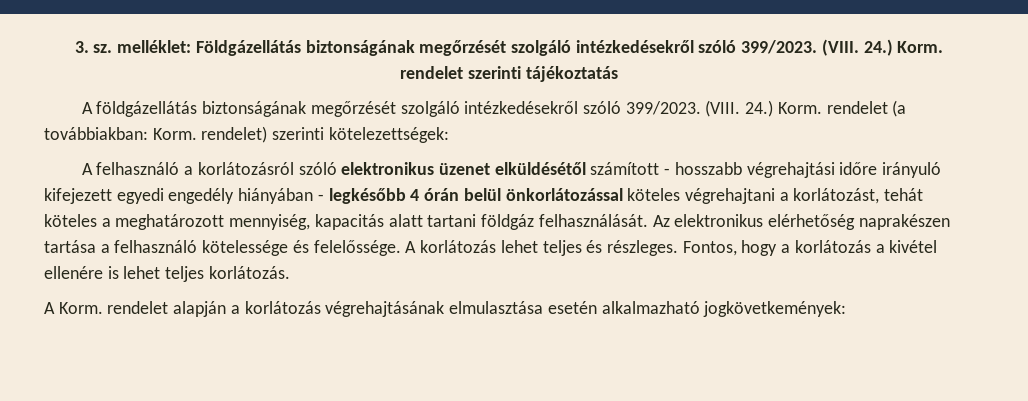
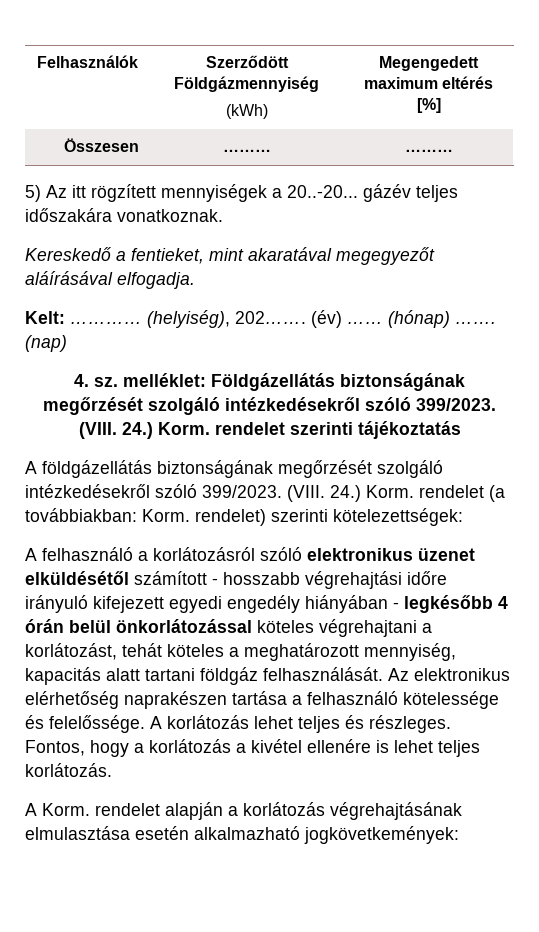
[74,41,89,53] 3. -> [37,55,138,68] [205,55,289,68] [174,76,319,92] [225,104,268,119] [379,56,479,71] [363,76,494,89] [416,98,441,113] [63,138,139,152] [222,149,271,152] [404,149,453,152] [25,184,458,202] [25,208,223,222] [25,247,435,265] [25,271,195,289] [25,310,496,328] [25,335,67,352] [74,374,89,387] Felhasználók | Szerződött Földgázmennyiség // (kWh) | Megengedett maximum eltérés [%] // Összesen | ……… | ……… // 5) Az itt rögzített mennyiségek a 20..-20... gázév teljes időszakára vonatkoznak. // Kereskedő a fentieket, mint akaratával megegyezőt aláírásával elfogadja. // Kelt: ………… (helyiség), 202……. (év) …… (hónap) ……. (nap) // 4.

